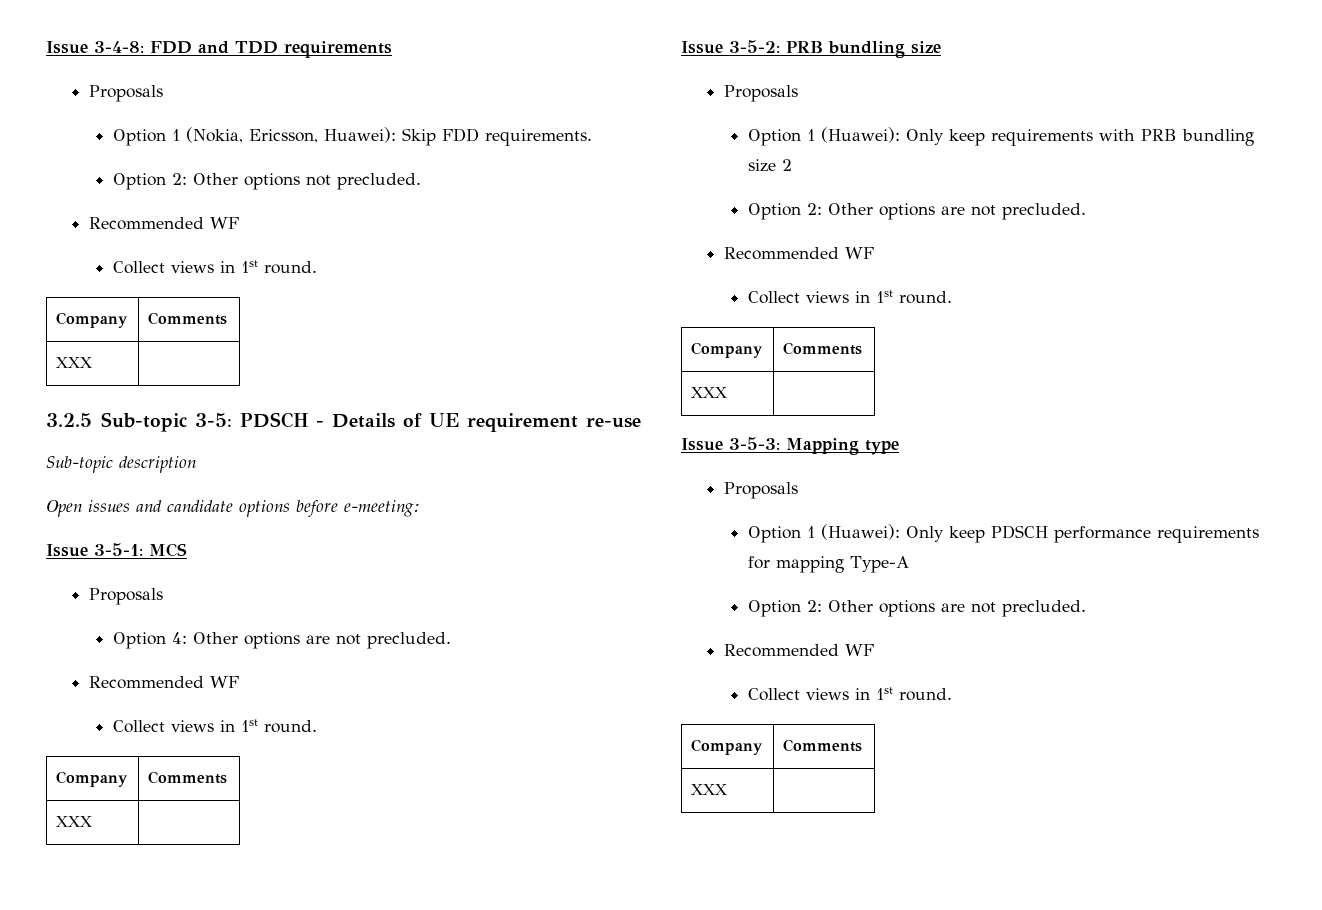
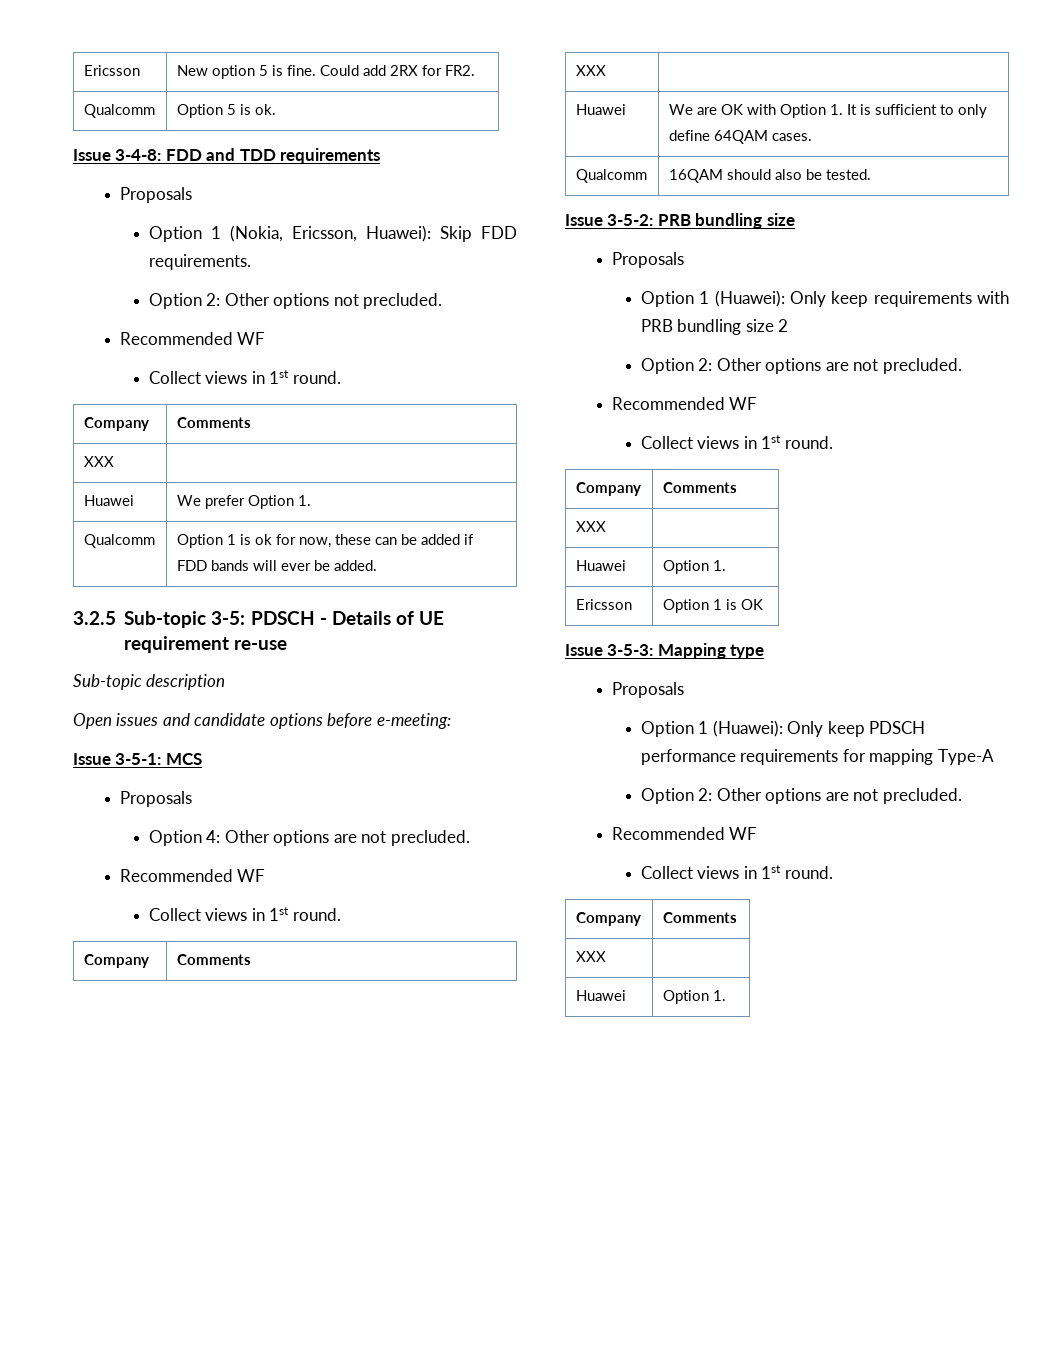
(46, 47) none -> [83,65,140,76] [176,65,476,79] [83,104,155,118] [176,104,276,118] Ericsson | New option 5 is fine. Could add 2RX for FR2. // Qualcomm | Option 5 is ok. //
(93, 362) none -> [83,495,134,506] [176,495,311,509] [83,534,155,548] [176,534,475,548] [176,560,378,571] // Huawei | We prefer Option 1. // Qualcomm | Option 1 is ok for now, these can be added if FDD bands will ever be added.
(93, 821) none -> [575,104,626,115] [668,104,988,118] [668,130,812,144] [575,169,647,183] [668,169,872,183] // Huawei | We are OK with Option 1. It is sufficient to only define 64QAM cases. // Qualcomm | 16QAM should also be tested.
(728, 392) none -> [575,560,626,571] [662,560,726,574] [575,599,632,610] [662,599,763,613] // Huawei | Option 1. // Ericsson | Option 1 is OK
(728, 789) none -> [575,990,626,1001] [662,990,726,1004] // Huawei | Option 1.

